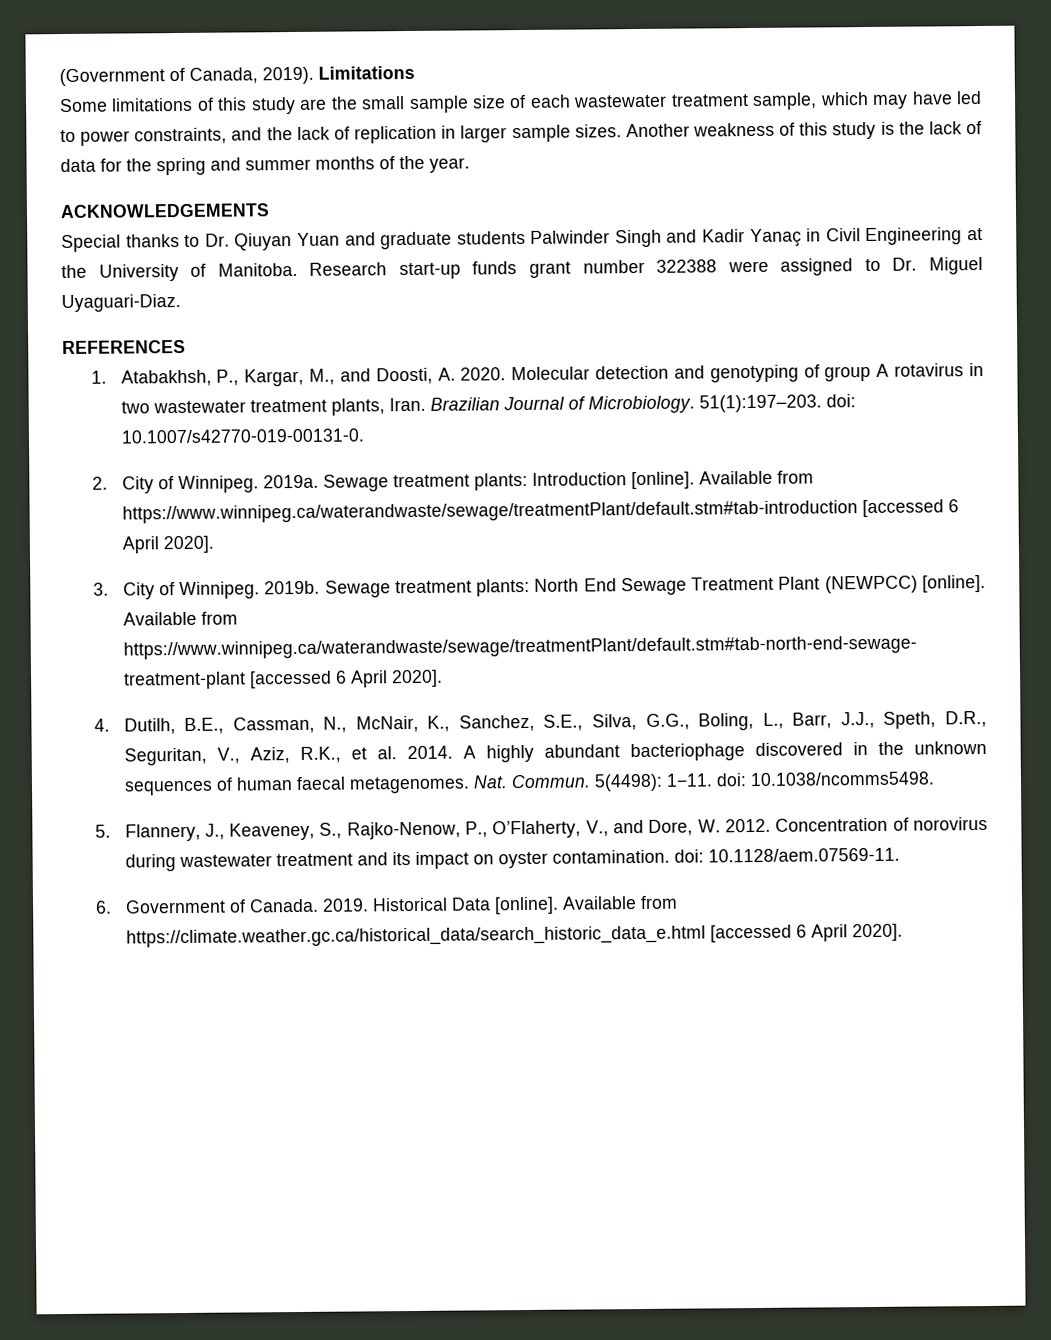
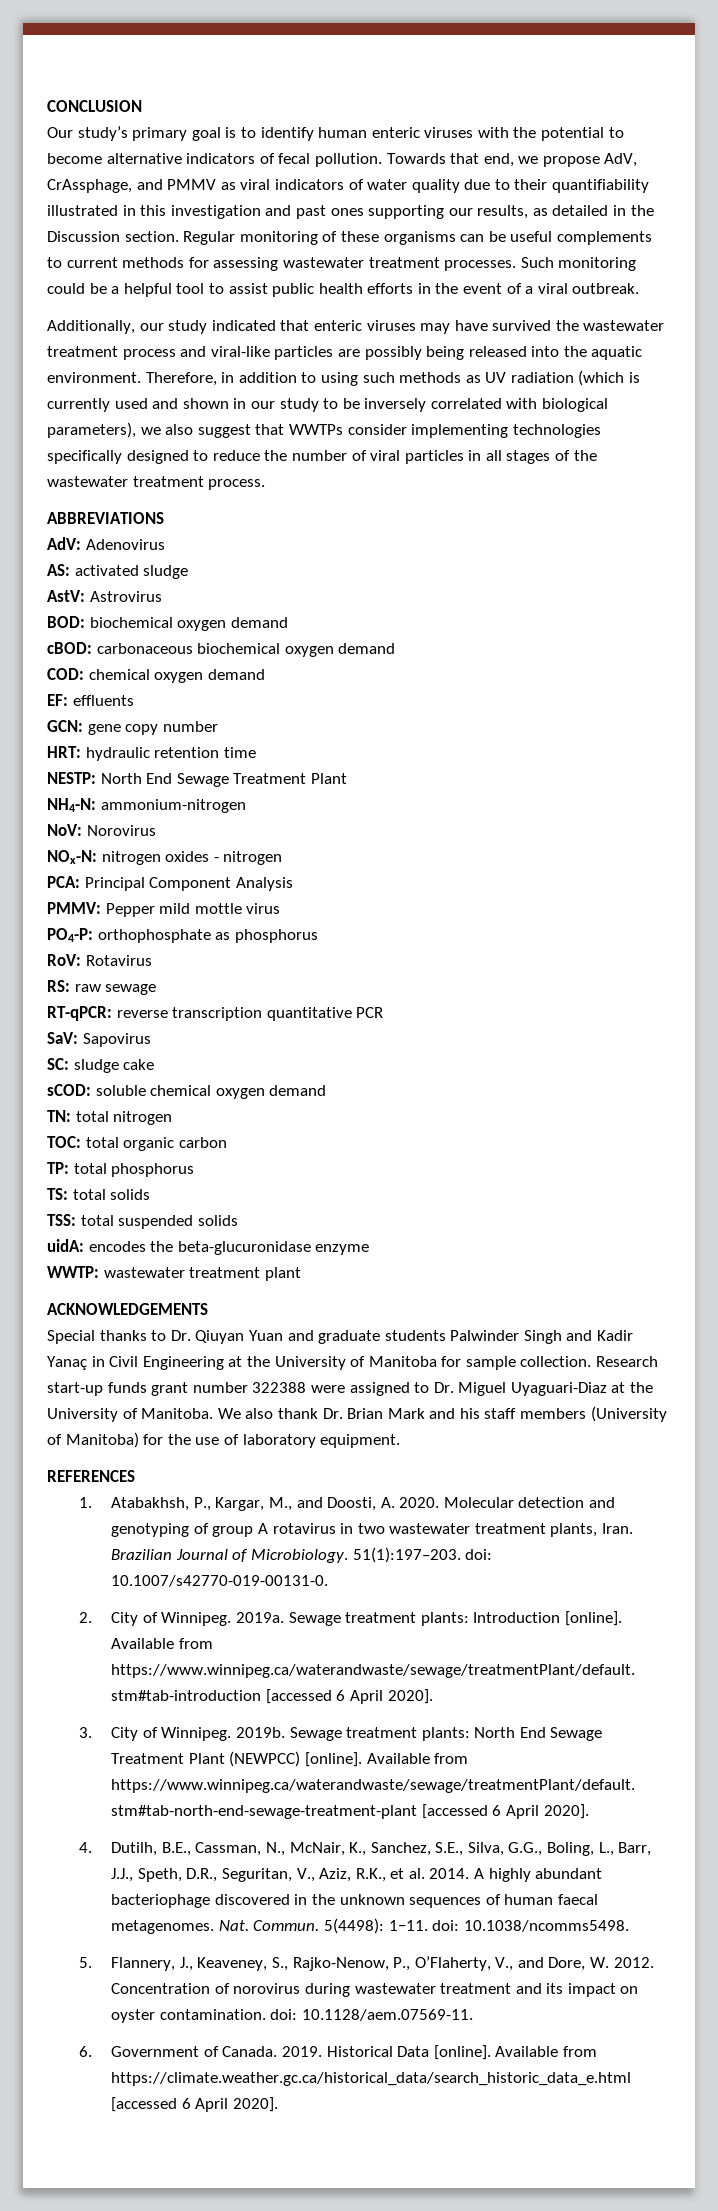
[59,65,415,87] [59,90,983,115] [60,121,982,146] [60,155,470,176] (Government of Canada, 2019). Limitations // Some limitations of this study are the small sample size of each wastewater treatment sample, which may have led to power constraints, and the lack of replication in larger sample sizes. Another weakness of this study is the lack of data for the spring and summer months of the year. -> [47,100,142,112] [47,126,624,141] [47,153,638,167] [47,179,650,193] [47,205,654,219] [47,231,652,245] [47,257,637,271] [47,283,640,297] [47,320,665,334] [47,346,643,360] [47,370,641,386] [47,398,609,412] [47,422,601,438] [47,450,597,464] [47,476,266,490] [47,512,164,524] [47,537,165,550] [47,564,189,579] [47,590,162,602] [47,616,288,631] [47,642,396,657] [47,668,265,683] [47,694,134,706] [47,720,218,735] [47,746,256,761] [47,772,347,787] [47,798,246,813] [47,824,156,836] [47,850,283,865] [47,876,293,891] [47,902,281,917] [47,928,318,943] [47,954,152,966] [47,980,157,995] [47,1006,384,1021] [47,1032,151,1047] [47,1058,155,1073] [47,1084,327,1099] [47,1110,173,1125] [47,1136,227,1151] [47,1162,195,1177] [47,1188,151,1200] [47,1214,238,1229] [47,1239,370,1255] [47,1266,301,1281] CONCLUSION // Our study’s primary goal is to identify human enteric viruses with the potential to become alternative indicators of fecal pollution. Towards that end, we propose AdV, CrAssphage, and PMMV as viral indicators of water quality due to their quantifiability illustrated in this investigation and past ones supporting our results, as detailed in the Discussion section. Regular monitoring of these organisms can be useful complements to current methods for assessing wastewater treatment processes. Such monitoring could be a helpful tool to assist public health efforts in the event of a viral outbreak. // Additionally, our study indicated that enteric viruses may have survived the wastewater treatment process and viral-like particles are possibly being released into the aquatic environment. Therefore, in addition to using such methods as UV radiation (which is currently used and shown in our study to be inversely correlated with biological parameters), we also suggest that WWTPs consider implementing technologies specifically designed to reduce the number of viral particles in all stages of the wastewater treatment process. // ABBREVIATIONS // AdV: Adenovirus // AS: activated sludge // AstV: Astrovirus // BOD: biochemical oxygen demand // cBOD: carbonaceous biochemical oxygen demand // COD: chemical oxygen demand // EF: effluents // GCN: gene copy number // HRT: hydraulic retention time // NESTP: North End Sewage Treatment Plant // NH4-N: ammonium-nitrogen // NoV: Norovirus // NOx-N: nitrogen oxides - nitrogen // PCA: Principal Component Analysis // PMMV: Pepper mild mottle virus // PO4-P: orthophosphate as phosphorus // RoV: Rotavirus // RS: raw sewage // RT-qPCR: reverse transcription quantitative PCR // SaV: Sapovirus // SC: sludge cake // sCOD: soluble chemical oxygen demand // TN: total nitrogen // TOC: total organic carbon // TP: total phosphorus // TS: total solids // TSS: total suspended solids // uidA: encodes the beta-glucuronidase enzyme // WWTP: wastewater treatment plant
[217,262,298,277] Manitoba. -> [368,1356,592,1370] Manitoba for sample collection.
[61,293,181,313] Uyaguari-Diaz. -> [510,1382,654,1396] [47,1406,667,1422] [47,1432,401,1448] Uyaguari-Diaz at the University of Manitoba. We also thank Dr. Brian Mark and his staff members (University of Manitoba) for the use of laboratory equipment.

